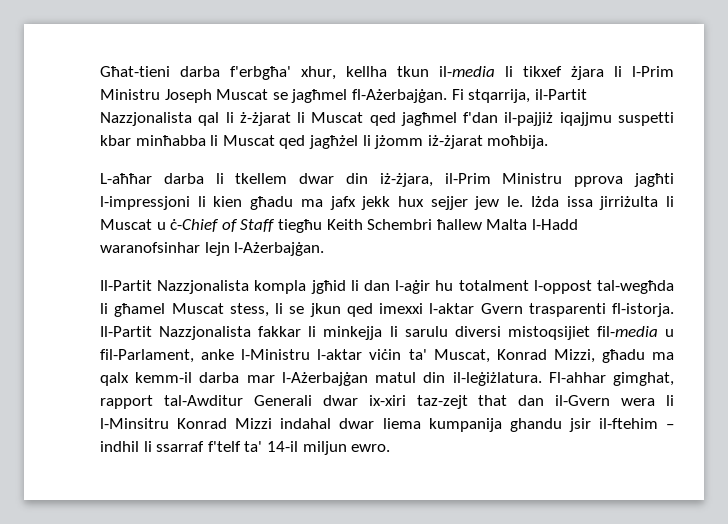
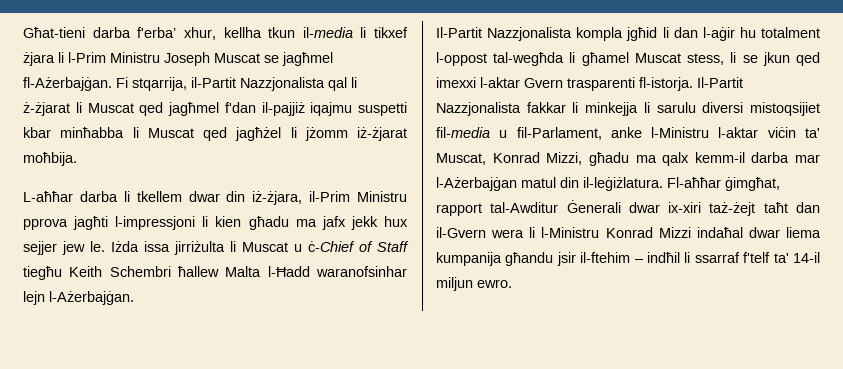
[230,66,291,80] f'erbgħa' -> [137,27,177,38] f'erba’
[559,112,612,126] iqajjmu -> [310,102,353,116] iqajmu
[531,219,578,230] l-Hadd -> [267,266,310,277] l-Ħadd
[548,372,674,386] Fl-ahhar gimghat, -> [667,177,780,191] Fl-aħħar ġimgħat,
[253,395,312,406] Generali -> [566,200,621,213] Ġenerali
[416,395,508,409] taz-zejt that -> [709,202,788,216] taż-żejt taħt
[100,418,169,429] l-Minsitru -> [541,227,600,238] l-Ministru
[280,418,332,429] indahal -> [696,227,743,238] indaħal
[509,418,562,432] ghandu -> [505,252,554,266] għandu
[100,441,139,452] indhil -> [647,252,680,263] indħil

